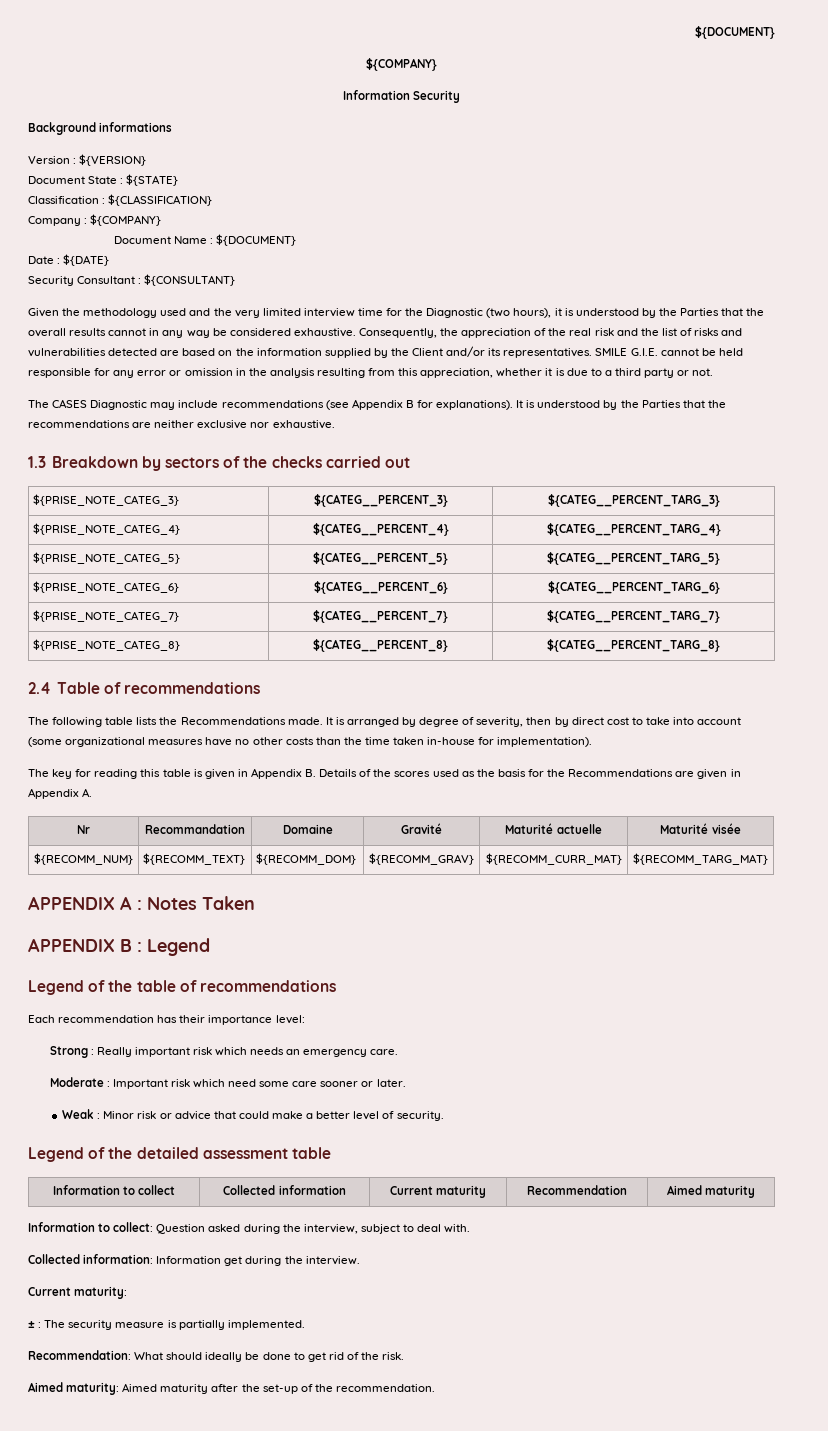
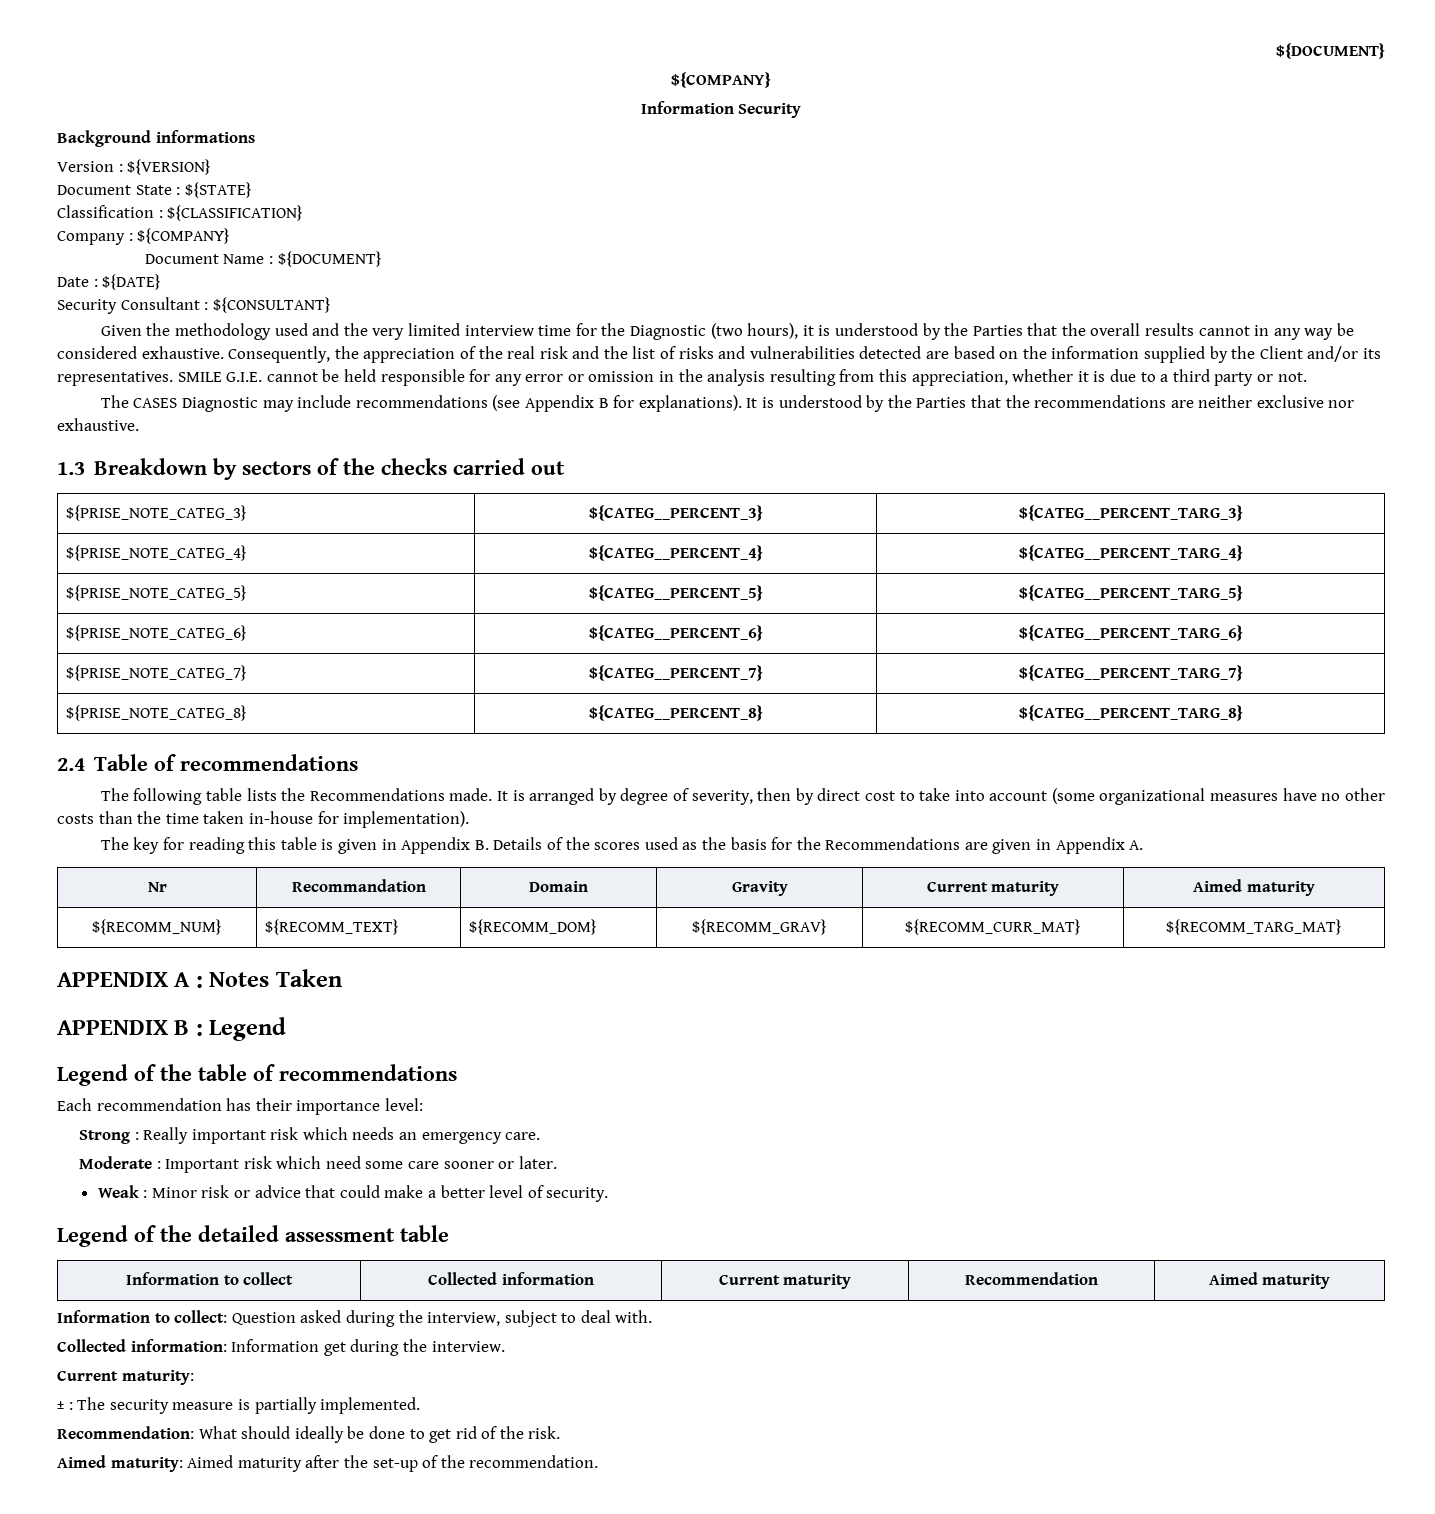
[282,824,333,834] [401,823,442,834] [505,823,602,834] [660,823,741,834] Domaine | Gravité | Maturité actuelle | Maturité visée -> [529,881,588,892] [731,881,788,896] [926,881,1060,896] [1193,879,1315,896] Domain | Gravity | Current maturity | Aimed maturity

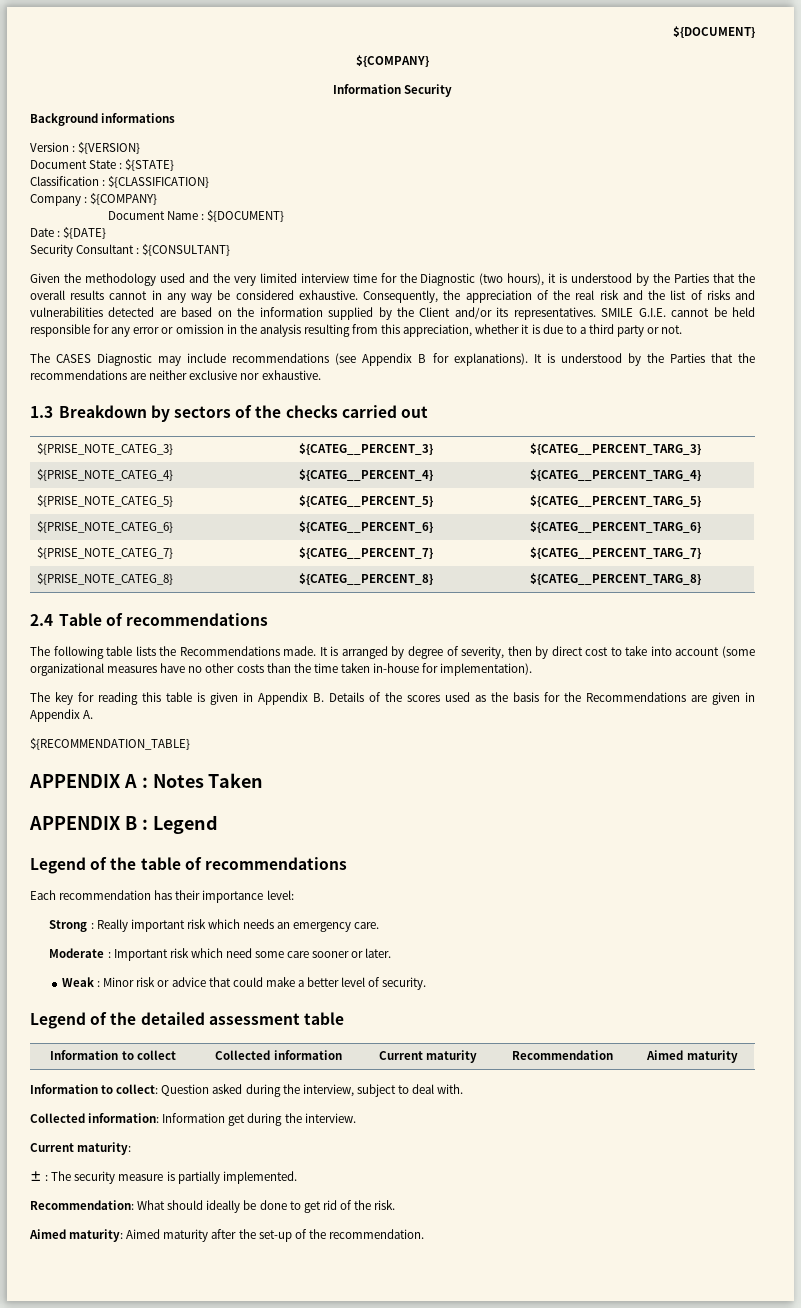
[147,882,167,892] [291,879,426,892] [529,881,588,892] [731,881,788,896] [926,881,1060,896] [1193,879,1315,896] [92,919,222,935] [264,919,399,935] [468,919,597,935] [692,919,827,935] [905,919,1081,935] [1166,919,1342,935] // Nr | Recommandation | Domain | Gravity | Current maturity | Aimed maturity // ${RECOMM_NUM} | ${RECOMM_TEXT} | ${RECOMM_DOM} | ${RECOMM_GRAV} | ${RECOMM_CURR_MAT} | ${RECOMM_TARG_MAT} -> [30,738,190,750] // ${RECOMMENDATION_TABLE}

